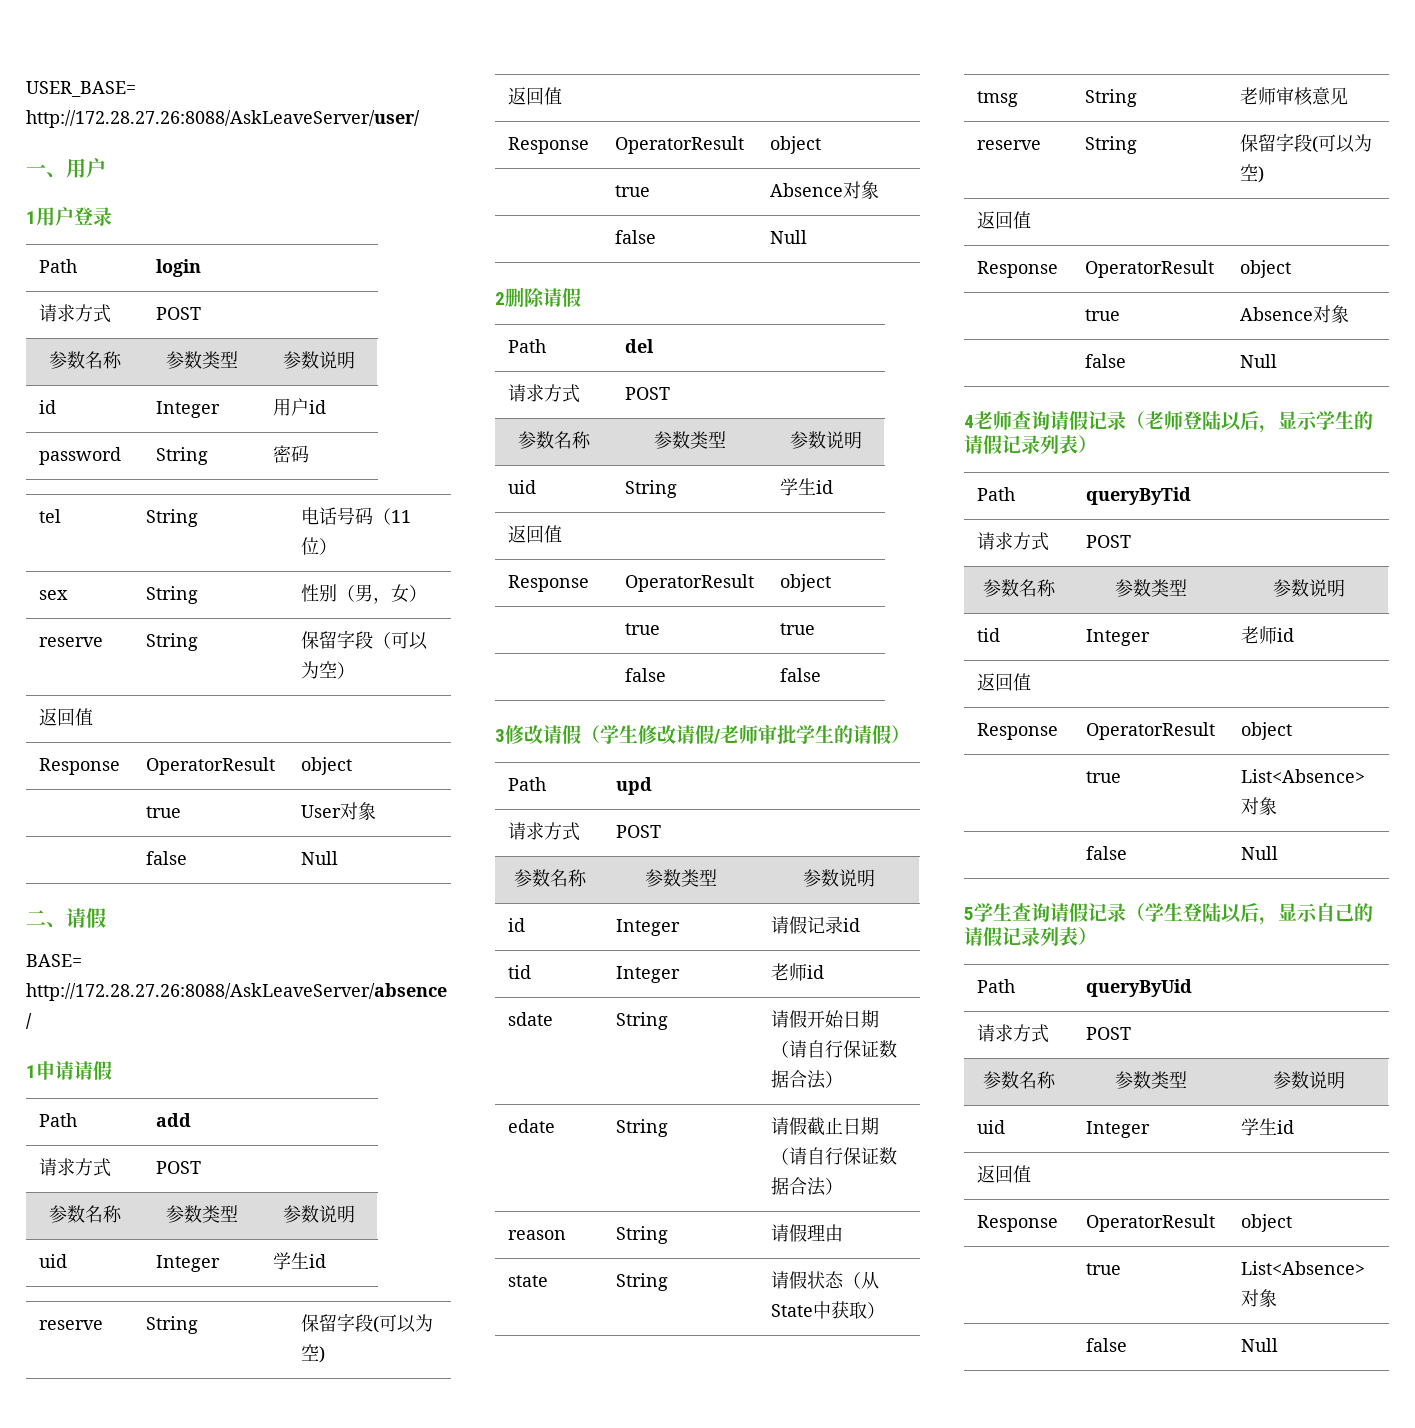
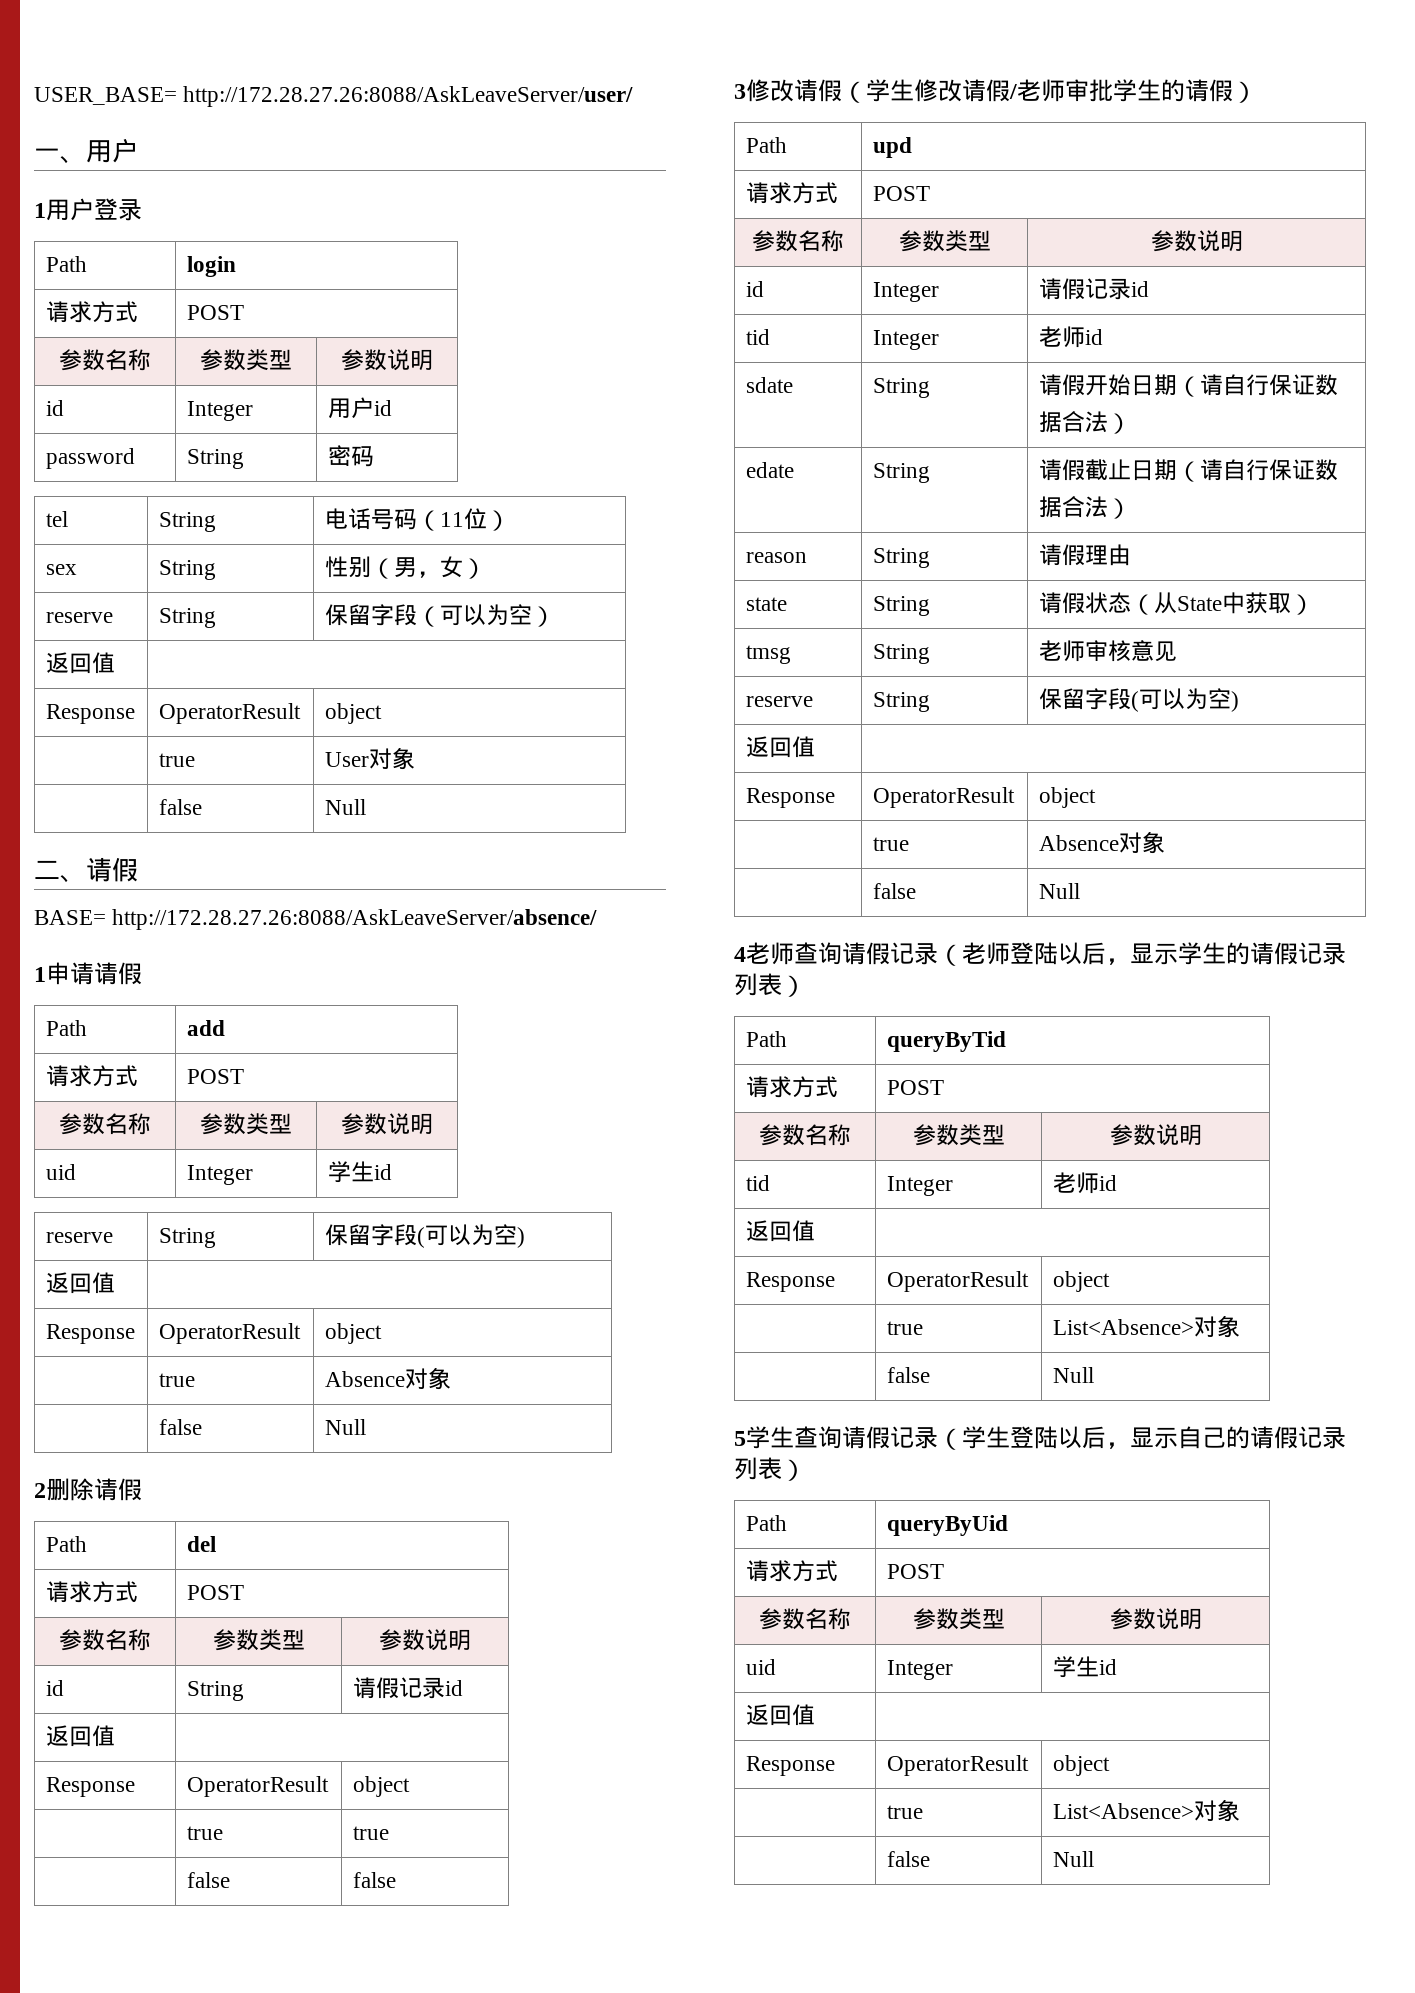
[507,480,536,494] [624,480,677,498] [779,478,816,496] uid | String | 学生 -> [45,1680,64,1696] [186,1681,244,1701] [352,1677,445,1699] id | String | 请假记录

